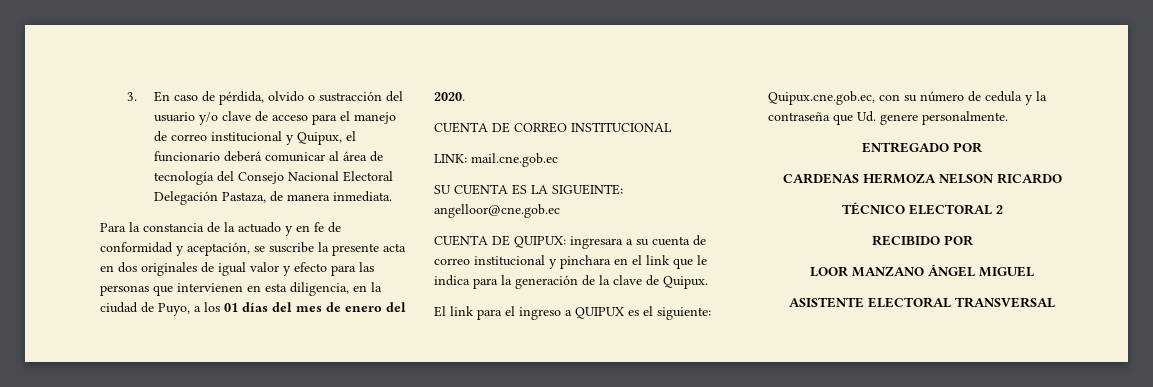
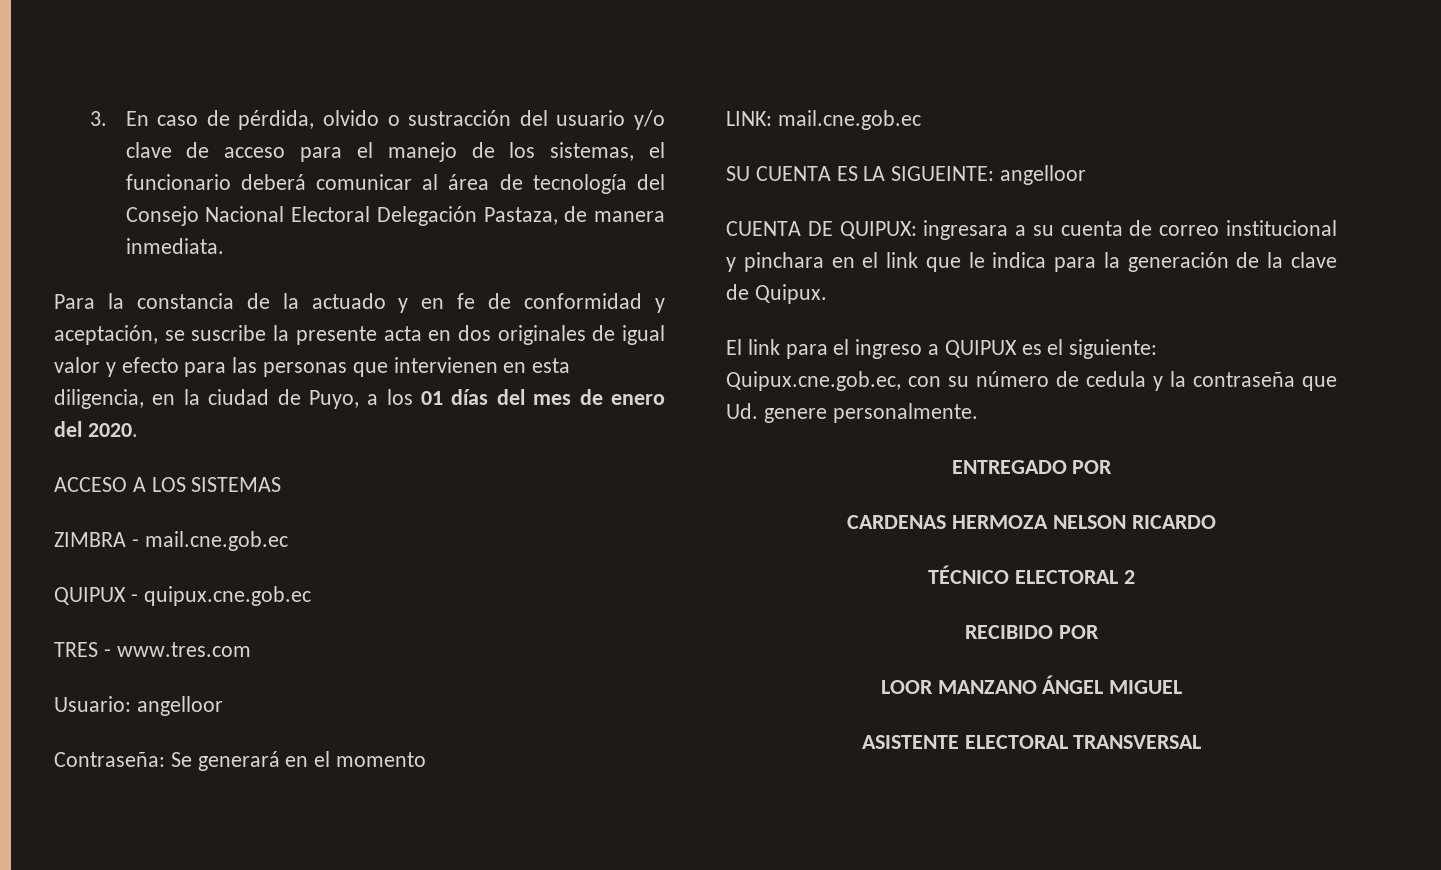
[171,131,343,145] correo institucional y Quipux, -> [509,142,635,161] los sistemas,
[434,122,672,133] CUENTA DE CORREO INSTITUCIONAL -> [54,477,282,492] [54,531,288,551] [54,586,311,606] [54,642,251,657] [54,696,223,716] [54,751,427,771] ACCESO A LOS SISTEMAS // ZIMBRA - mail.cne.gob.ec // QUIPUX - quipux.cne.gob.ec // TRES - www.tres.com // Usuario: angelloor // Contraseña: Se generará en el momento
[434,204,560,218] angelloor@cne.gob.ec -> [1000,165,1087,185] angelloor

